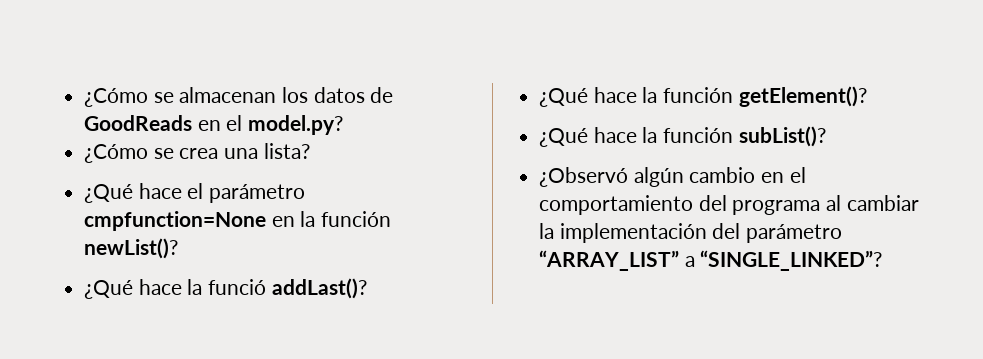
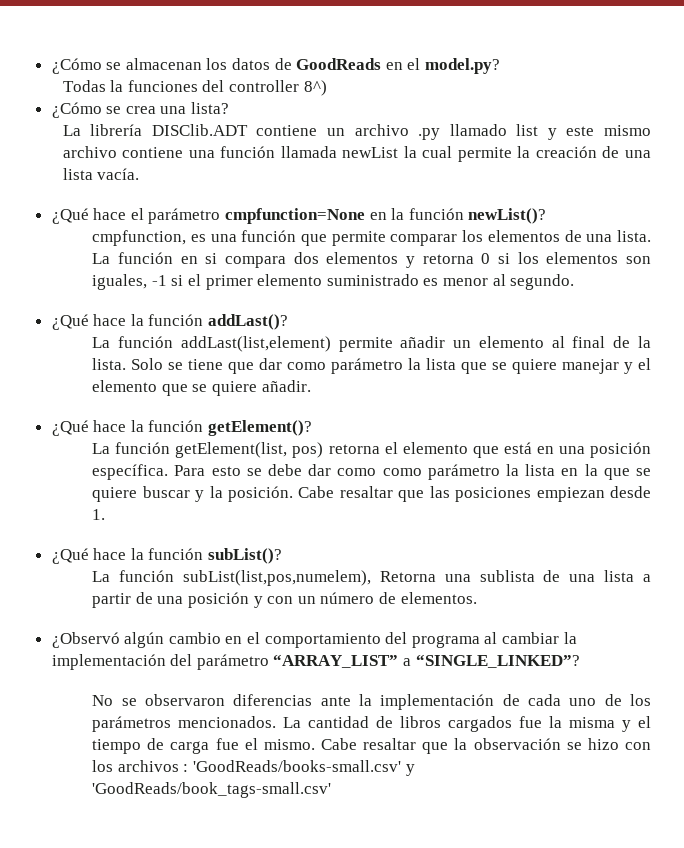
(344, 125) none -> [62,80,327,96] // Todas la funciones del controller 8^)
(310, 151) none -> [62,124,652,140] [62,146,651,162] [62,168,140,180] // La librería DISClib.ADT contiene un archivo .py llamado list y este mismo archivo contiene una función llamada newList la cual permite la creación de una lista vacía.
[84,279,267,299] // ¿Qué hace la funció -> [92,230,651,246] [92,252,651,268] [92,274,575,290] [51,314,204,330] // cmpfunction, es una función que permite comparar los elementos de una lista. La función en si compara dos elementos y retorna 0 si los elementos son iguales, -1 si el primer elemento suministrado es menor al segundo. // ¿Qué hace la función
(367, 288) none -> [92,336,652,352] [92,358,651,374] [92,380,311,396] // La función addLast(list,element) permite añadir un elemento al final de la lista. Solo se tiene que dar como parámetro la lista que se quiere manejar y el elemento que se quiere añadir.
(867, 96) none -> [92,442,652,458] [92,464,651,480] [92,486,651,502] [92,509,106,520] // La función getElement(list, pos) retorna el elemento que está en una posición específica. Para esto se debe dar como como parámetro la lista en la que se quiere buscar y la posición. Cabe resaltar que las posiciones empiezan desde 1.
(826, 136) none -> [92,570,651,586] [92,592,477,608] // La función subList(list,pos,numelem), Retorna una sublista de una lista a partir de una posición y con un número de elementos.
(883, 260) none -> [92,694,651,710] [92,716,651,732] [92,738,651,754] [92,760,415,776] [92,782,332,798] // No se observaron diferencias ante la implementación de cada uno de los parámetros mencionados. La cantidad de libros cargados fue la misma y el tiempo de carga fue el mismo. Cabe resaltar que la observación se hizo con los archivos : 'GoodReads/books-small.csv' y 'GoodReads/book_tags-small.csv'

